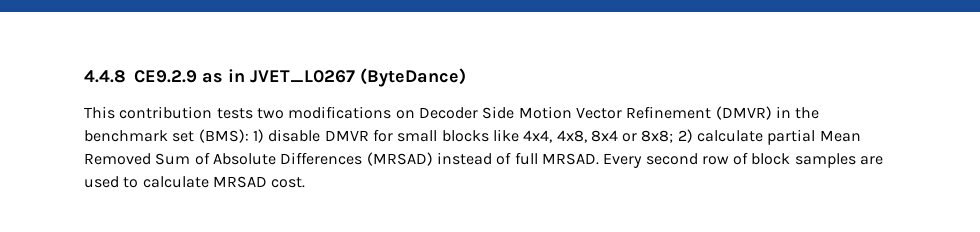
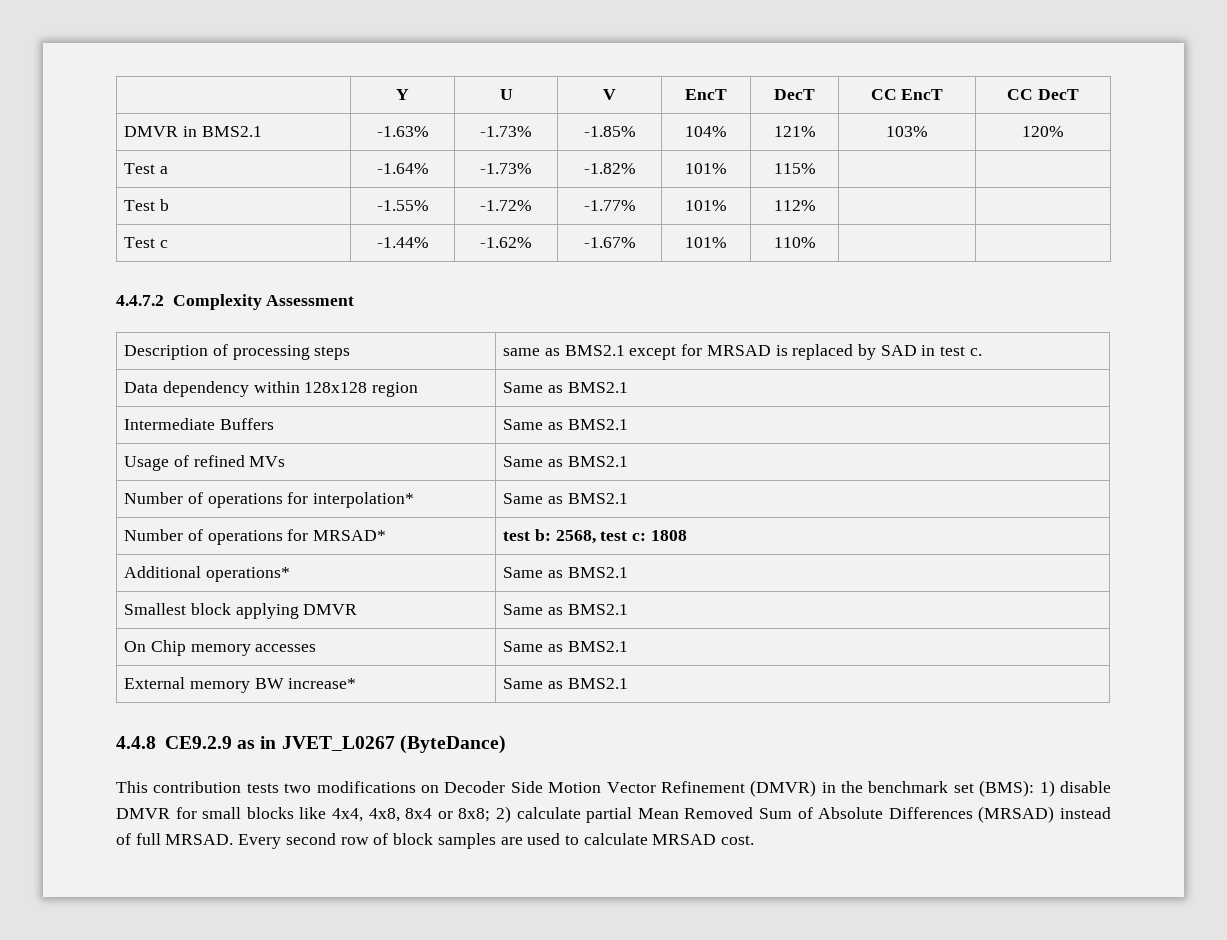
(84, 76) none -> [396,89,410,100] [499,89,513,100] [603,89,616,100] [685,89,727,100] [774,89,815,100] [870,89,944,100] [1007,89,1079,100] [124,126,262,137] [376,126,429,137] [480,126,532,137] [583,126,636,137] [685,126,727,137] [773,126,816,137] [886,126,928,137] [1022,126,1064,137] [124,163,168,174] [376,163,429,174] [480,163,532,174] [583,163,636,174] [685,163,727,174] [773,163,816,174] [124,199,169,211] [376,200,429,211] [480,200,532,211] [583,200,636,211] [685,200,727,211] [773,200,816,211] [124,237,168,248] [376,237,429,248] [480,237,532,248] [583,237,636,248] [685,237,727,248] [773,237,816,248] [116,294,355,310] [124,344,351,360] [503,344,982,360] [124,381,419,397] [503,382,628,393] [124,418,274,430] [503,419,628,430] [124,455,286,471] [503,456,628,467] [124,492,415,508] [503,493,628,504] [124,529,387,545] [503,529,687,544] [124,566,290,582] [503,567,628,578] [124,603,358,619] [503,604,628,615] [124,640,317,656] [503,641,628,652] [124,677,357,693] [503,678,628,689] | Y | U | V | EncT | DecT | CC EncT | CC DecT // DMVR in BMS2.1 | -1.63% | -1.73% | -1.85% | 104% | 121% | 103% | 120% // Test a | -1.64% | -1.73% | -1.82% | 101% | 115% | | // Test b | -1.55% | -1.72% | -1.77% | 101% | 112% | | // Test c | -1.44% | -1.62% | -1.67% | 101% | 110% | | // 4.4.7.2 Complexity Assessment // Description of processing steps | same as BMS2.1 except for MRSAD is replaced by SAD in test c. // Data dependency within 128x128 region | Same as BMS2.1 // Intermediate Buffers | Same as BMS2.1 // Usage of refined MVs | Same as BMS2.1 // Number of operations for interpolation* | Same as BMS2.1 // Number of operations for MRSAD* | test b: 2568, test c: 1808 // Additional operations* | Same as BMS2.1 // Smallest block applying DMVR | Same as BMS2.1 // On Chip memory accesses | Same as BMS2.1 // External memory BW increase* | Same as BMS2.1 //

